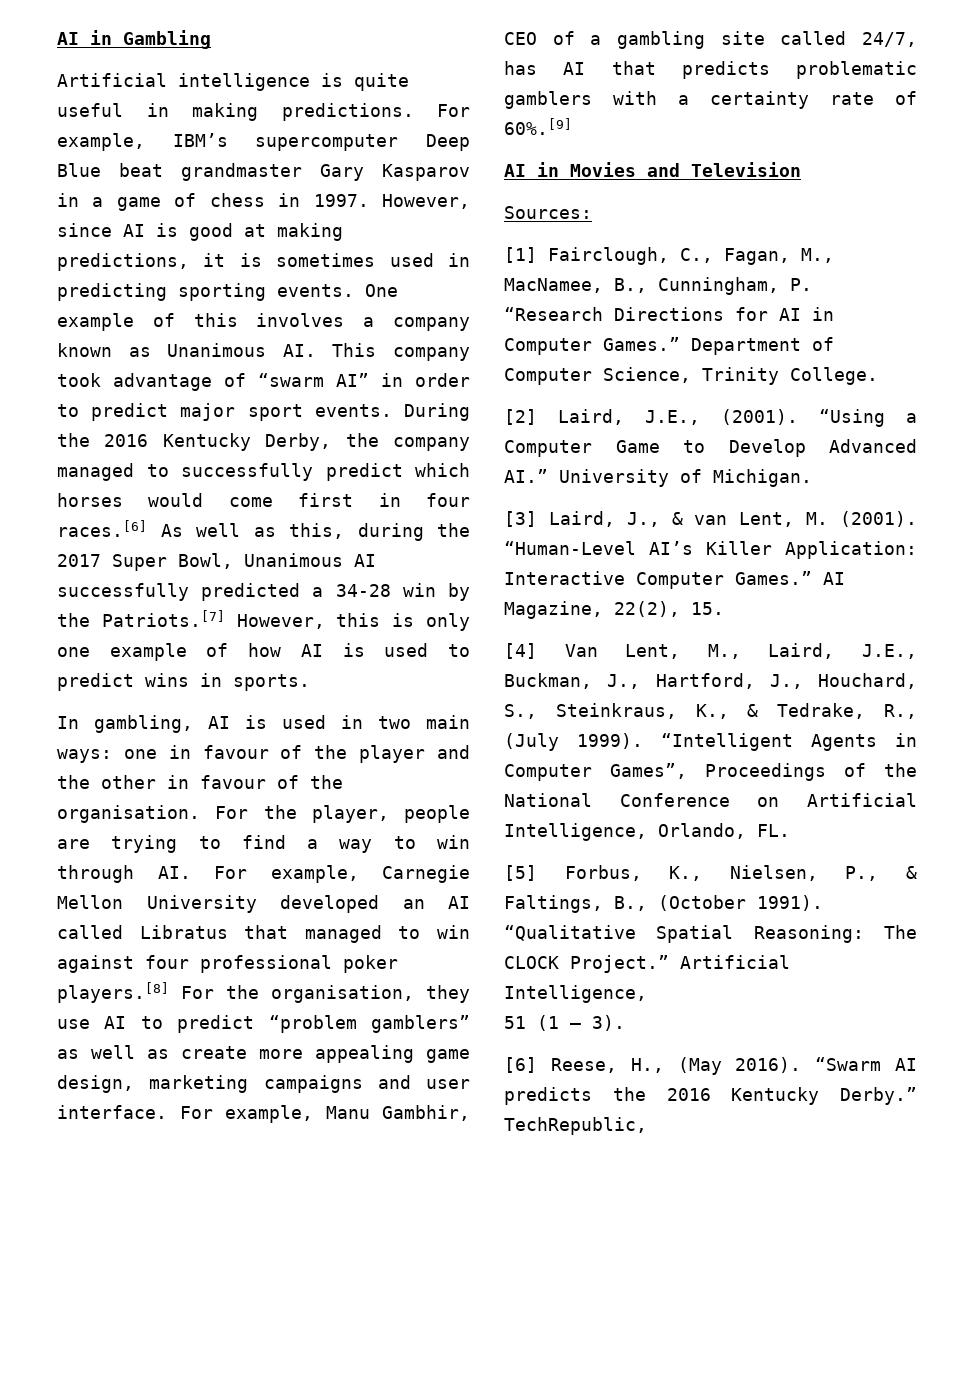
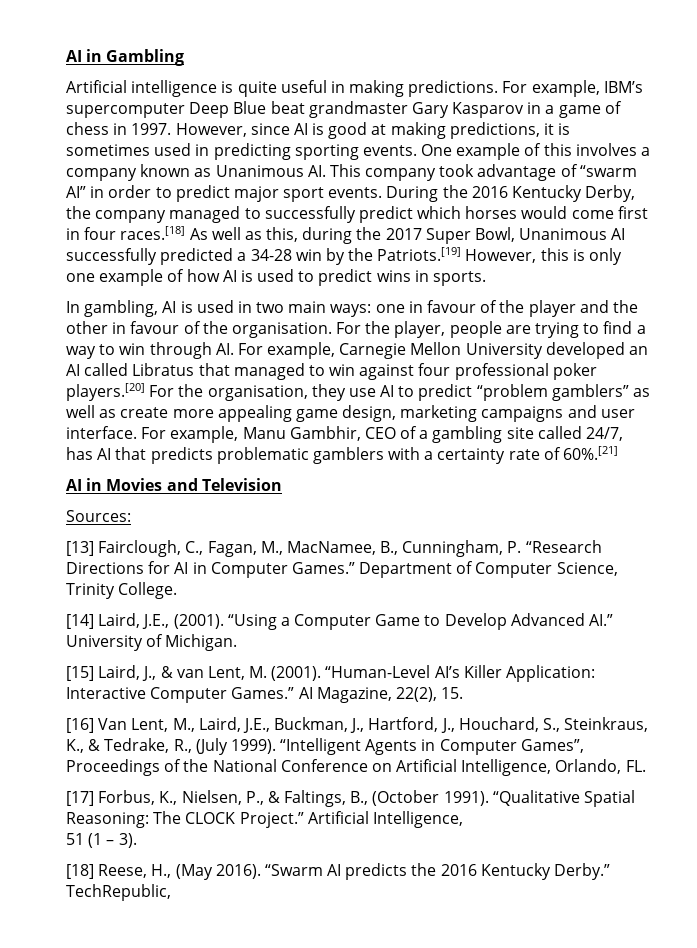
[57,520,147,537] races.[6] -> [120,226,186,240] races.[18]
[101,610,225,627] Patriots.[7] -> [377,247,462,261] Patriots.[19]
[57,982,169,1003] players.[8] -> [66,383,145,401] players.[20]
[504,118,572,135] 60%.[9] -> [563,446,619,460] 60%.[21]
[504,247,537,263] [1] -> [66,541,94,556] [13]
[504,409,537,425] [2] -> [66,614,94,629] [14]
[504,511,537,527] [3] -> [66,666,94,681] [15]
[504,643,537,659] [4] -> [66,718,94,733] [16]
[504,865,537,881] [5] -> [66,791,94,806] [17]
[504,1057,537,1073] [6] -> [66,864,94,879] [18]

